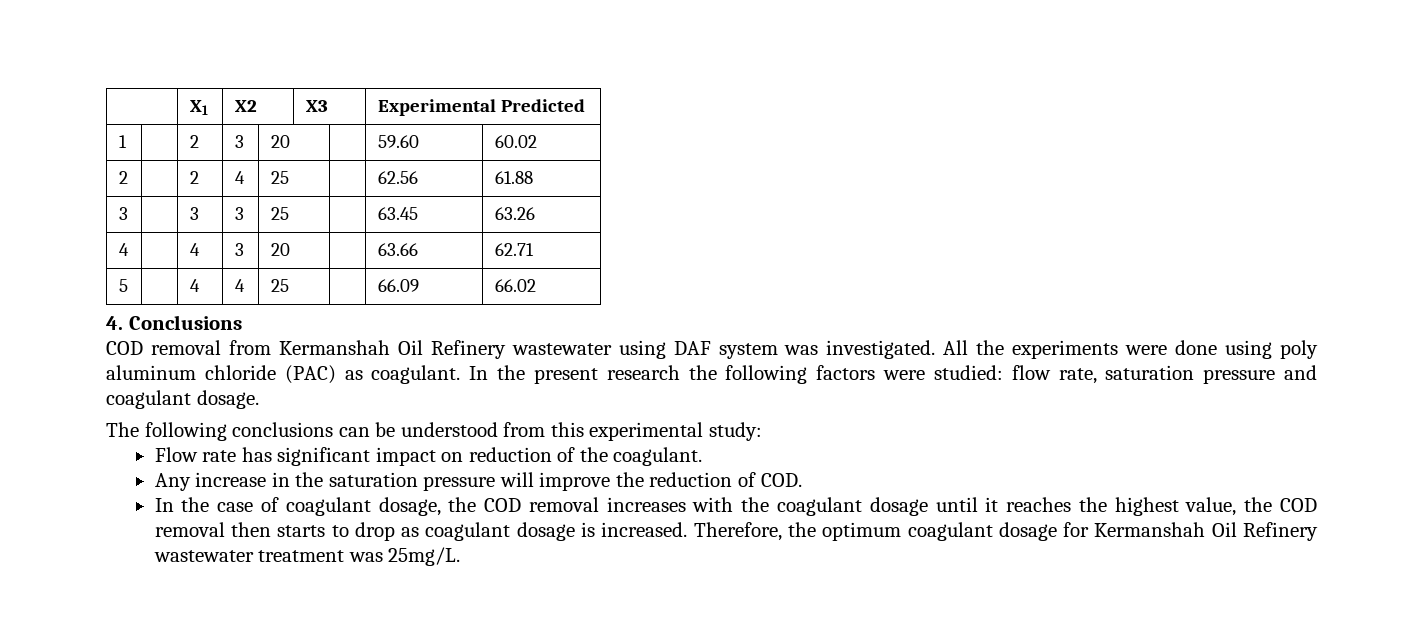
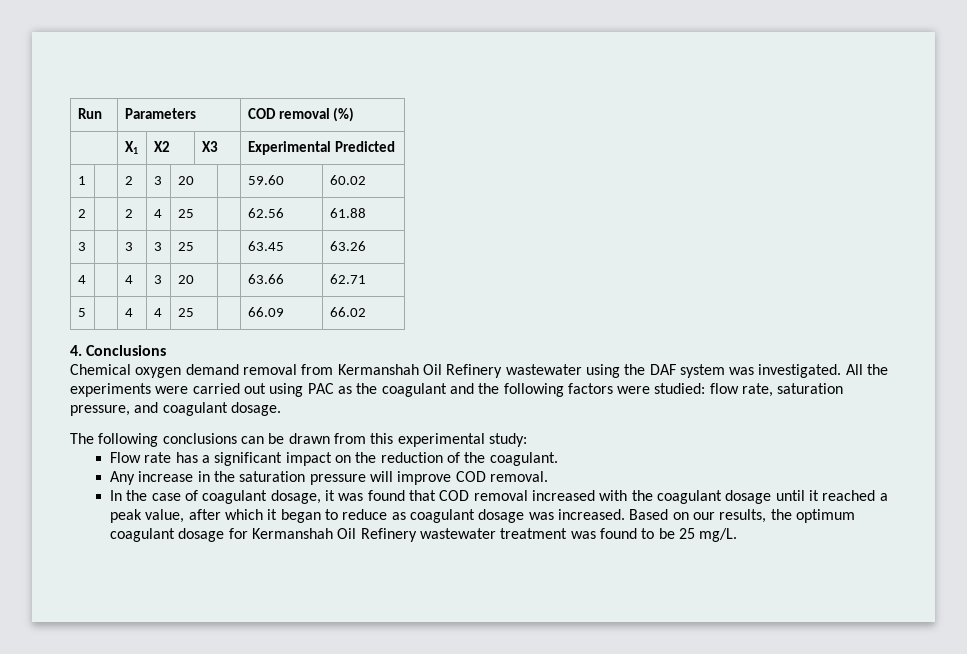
(189, 107) none -> [77,108,102,119] [124,108,196,119] [247,107,355,122] Run | Parameters | COD removal (%) //
[106,341,143,355] COD -> [70,364,239,378] Chemical oxygen demand
(666, 349) none -> [624,364,646,375] the
[1175,340,1318,359] [106,365,680,384] done using poly aluminum chloride (PAC) as coagulant. In the present research -> [192,383,474,397] carried out using PAC as the coagulant and
[1203,369,1276,384] pressure -> [70,405,130,416] pressure,
[400,422,498,437] understood -> [288,433,330,444] drawn
(272, 454) none -> [202,455,211,463] a
(464, 457) none -> [355,452,377,463] the
[615,472,802,487] the reduction of COD. -> [455,471,549,482] COD removal.
[448,497,686,512] the COD removal increases -> [325,490,595,501] it was found that COD removal increased
[1006,497,1317,516] [154,522,782,541] reaches the highest value, the COD removal then starts to drop as coagulant dosage is increased. Therefore, -> [822,490,888,501] [110,509,767,523] reached a peak value, after which it began to reduce as coagulant dosage was increased. Based on our results,
[388,547,461,566] 25mg/L. -> [600,528,738,542] found to be 25 mg/L.

